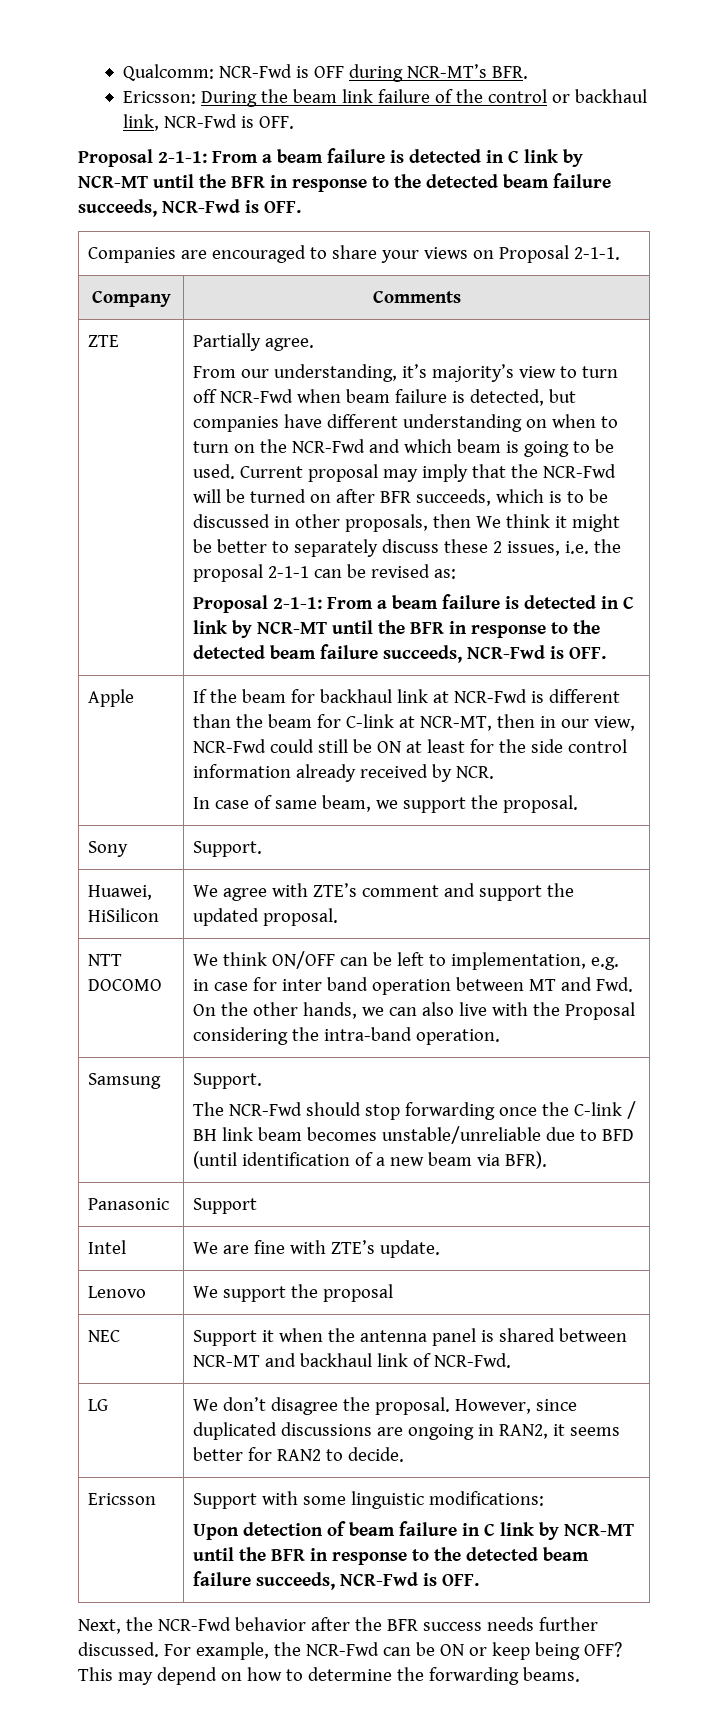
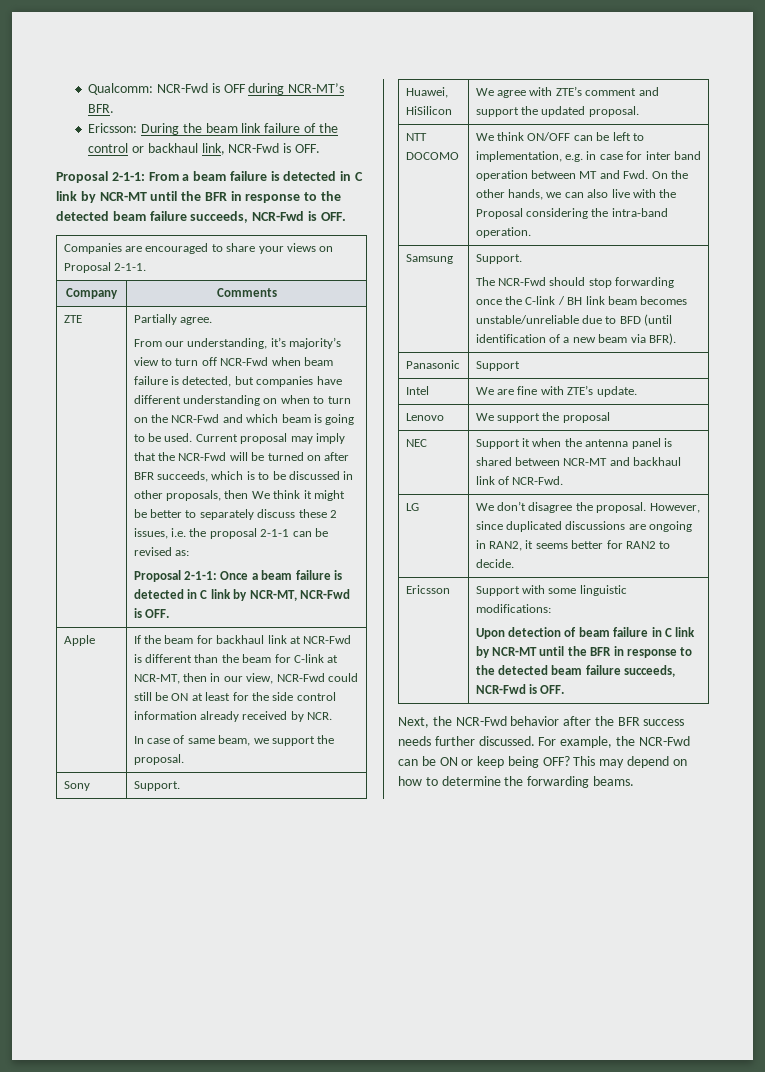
[327,594,635,609] [193,620,601,638] [193,644,463,663] From a beam failure is detected in C link by NCR-MT until the BFR in response to the detected beam failure succeeds, -> [220,570,342,580] [133,589,297,601] Once a beam failure is detected in C link by NCR-MT,

